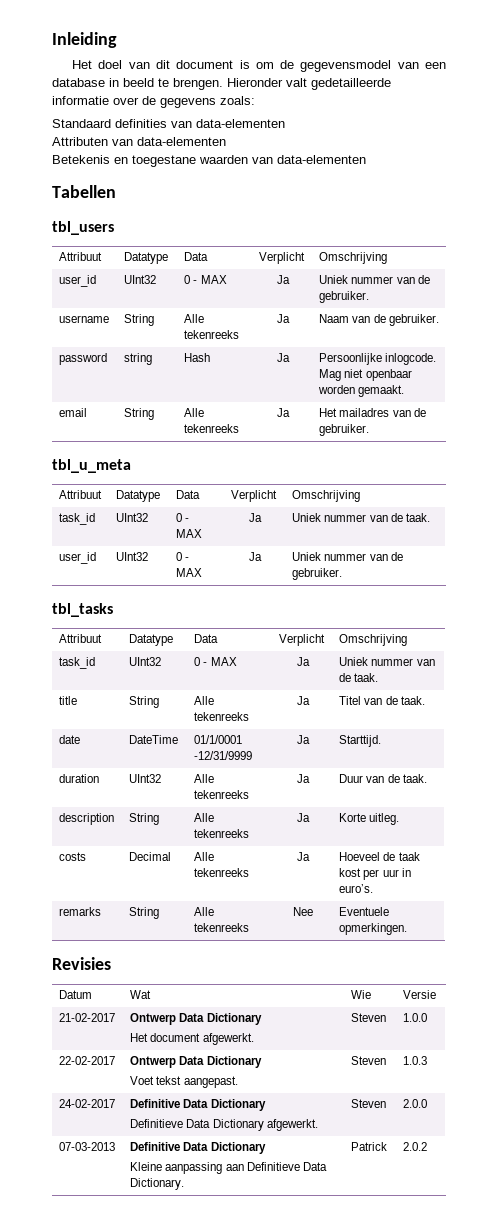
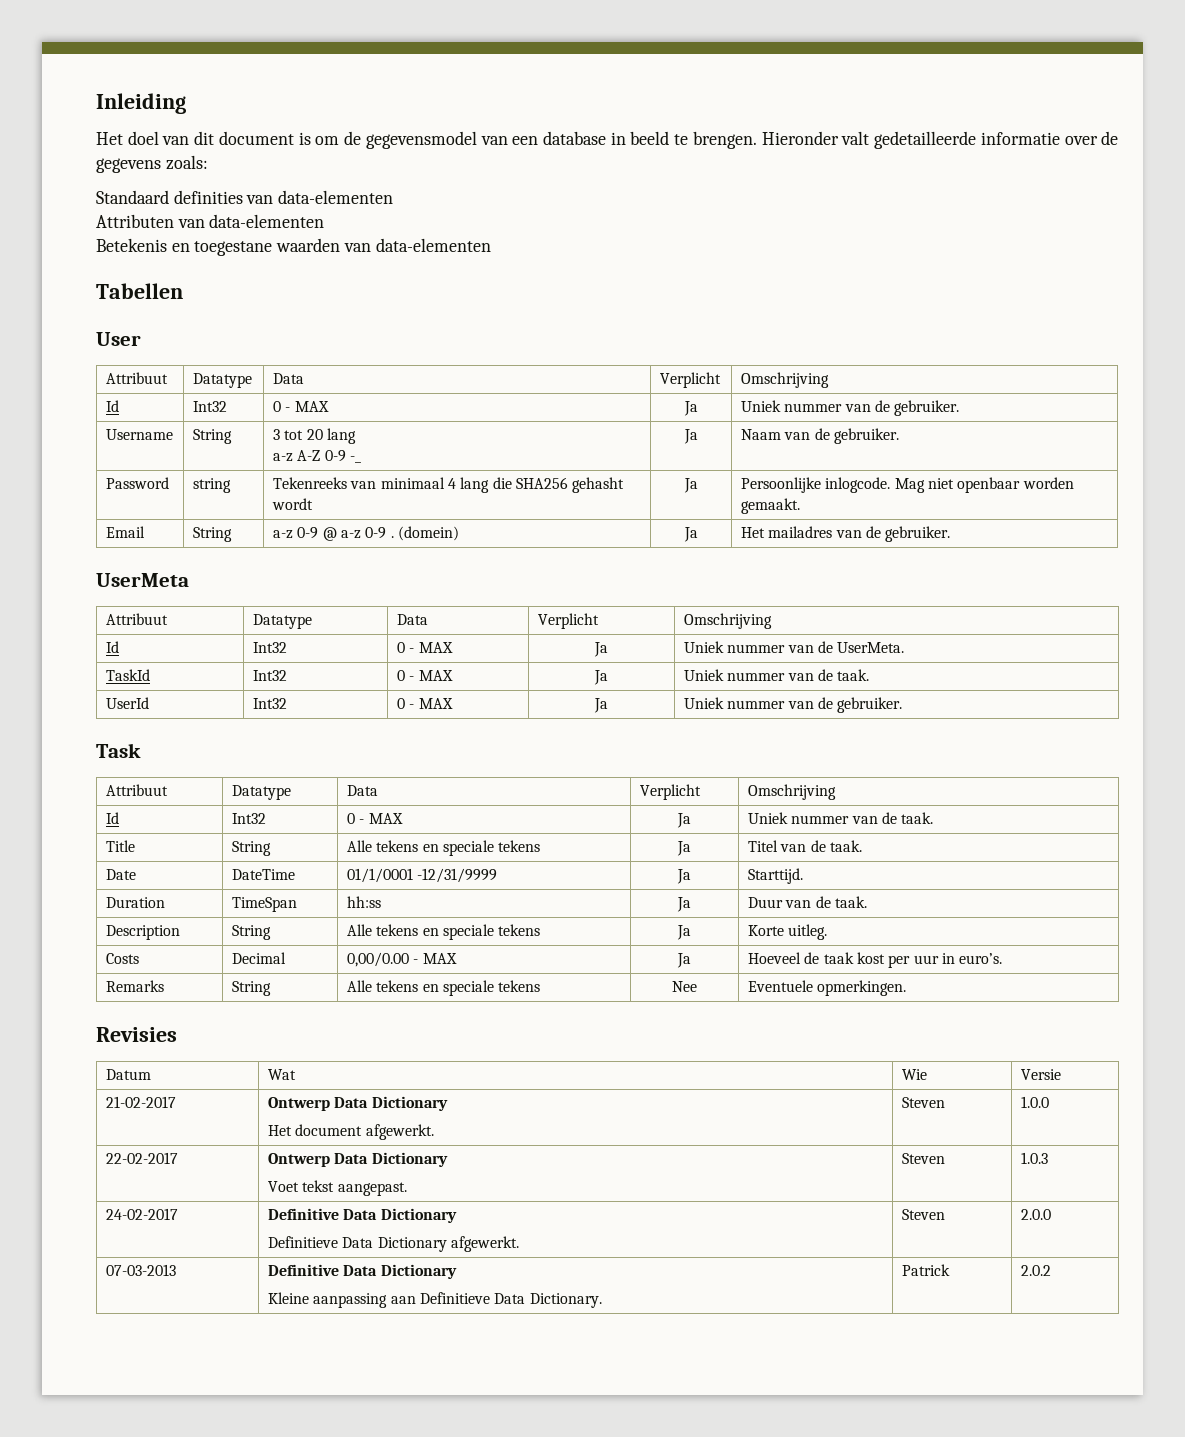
[52,221,114,235] [59,252,103,261] [124,252,169,264] [184,252,209,261] [259,252,306,264] [319,252,388,264] [59,275,97,287] [124,275,157,284] [184,275,227,284] [276,275,290,284] [319,275,430,284] [319,291,370,303] [59,315,110,323] [124,314,155,326] [184,314,205,323] [184,330,240,339] tbl_users // Attribuut | Datatype | Data | Verplicht | Omschrijving // user_id | UInt32 | 0 - MAX | Ja | Uniek nummer van de gebruiker. // username | String | Alle tekenreeks -> [96,332,141,346] [105,372,168,384] [192,373,252,388] [272,373,304,384] [659,372,721,388] [740,372,829,388] [105,400,119,412] [192,401,227,412] [272,401,329,412] [683,401,698,416] [740,400,960,416] [105,429,173,440] [192,429,232,444] [272,428,356,444] [272,450,361,463] User // Attribuut | Datatype | Data | Verplicht | Omschrijving // Id | Int32 | 0 - MAX | Ja | Uniek nummer van de gebruiker. // Username | String | 3 tot 20 lang // a-z A-Z 0-9 -_
[59,353,108,365] password -> [105,477,169,489] Password
[184,353,211,362] Hash -> [272,477,625,493] [271,498,313,510] Tekenreeks van minimaal 4 lang die SHA256 gehasht wordt
[59,408,88,417] [124,408,155,420] [184,408,205,417] [184,424,240,433] email | String | Alle tekenreeks -> [105,526,145,538] [192,527,232,542] [272,526,459,541] Email | String | a-z 0-9 @ a-z 0-9 . (domein)
[52,459,131,473] [59,490,103,499] [116,490,161,502] [176,490,201,499] [231,490,278,502] [292,490,361,502] [59,513,96,525] [116,513,149,522] [176,513,190,522] [176,529,203,538] [249,513,262,522] [292,513,430,522] [59,552,97,564] [116,552,149,561] [176,552,190,561] [176,568,203,577] [249,552,262,561] [292,552,403,561] [292,568,343,580] [52,603,113,617] [59,634,103,643] [129,634,174,646] [194,634,219,643] [279,634,326,646] [339,634,408,646] [59,657,96,669] [129,657,162,666] [194,657,237,666] [296,657,310,666] [339,657,435,666] [339,673,379,682] [59,696,78,705] [129,696,160,708] [194,696,215,705] [194,712,250,721] tbl_u_meta // Attribuut | Datatype | Data | Verplicht | Omschrijving // task_id | UInt32 | 0 - MAX | Ja | Uniek nummer van de taak. // user_id | UInt32 | 0 - MAX | Ja | Uniek nummer van de gebruiker. // tbl_tasks // Attribuut | Datatype | Data | Verplicht | Omschrijving // task_id | UInt32 | 0 - MAX | Ja | Uniek nummer van de taak. // title | String | Alle tekenreeks -> [96,573,189,587] [105,613,168,625] [252,614,312,629] [396,614,428,625] [537,613,599,629] [683,613,772,629] [105,641,119,653] [252,642,287,653] [396,642,453,653] [594,642,608,657] [683,641,905,653] [105,669,150,681] [252,670,287,681] [396,670,453,681] [594,670,608,685] [683,669,870,681] [105,697,149,709] [252,698,287,709] [396,698,453,709] [594,698,608,713] [683,697,903,713] [96,743,141,758] [105,784,168,796] [231,785,291,800] [346,785,378,796] [639,784,701,800] [747,784,836,800] [105,812,119,824] [231,813,266,824] [346,813,403,824] [677,813,691,828] [747,812,934,824] [105,840,135,852] [231,841,271,856] [346,840,541,856] UserMeta // Attribuut | Datatype | Data | Verplicht | Omschrijving // Id | Int32 | 0 - MAX | Ja | Uniek nummer van de UserMeta. // TaskId | Int32 | 0 - MAX | Ja | Uniek nummer van de taak. // UserId | Int32 | 0 - MAX | Ja | Uniek nummer van de gebruiker. // Task // Attribuut | Datatype | Data | Verplicht | Omschrijving // Id | Int32 | 0 - MAX | Ja | Uniek nummer van de taak. // Title | String | Alle tekens en speciale tekens
[59,735,81,744] date -> [105,869,136,880] Date
[59,774,100,783] [129,774,162,783] [194,774,215,783] [194,790,250,799] duration | UInt32 | Alle tekenreeks -> [105,897,165,908] [231,897,297,912] [346,896,381,908] Duration | TimeSpan | hh:ss
[59,813,115,825] [129,813,160,825] [194,813,215,822] [194,829,250,838] description | String | Alle tekenreeks -> [105,925,180,940] [231,925,271,940] [346,924,541,940] Description | String | Alle tekens en speciale tekens
[59,852,87,861] costs -> [105,953,139,964] Costs
[194,852,215,861] [194,868,250,877] Alle tekenreeks -> [346,952,457,967] 0,00/0.00 - MAX
[59,907,102,916] [129,907,160,919] [194,907,215,916] [194,923,250,932] remarks | String | Alle tekenreeks -> [105,980,164,992] [231,981,271,996] [346,980,541,996] Remarks | String | Alle tekens en speciale tekens

